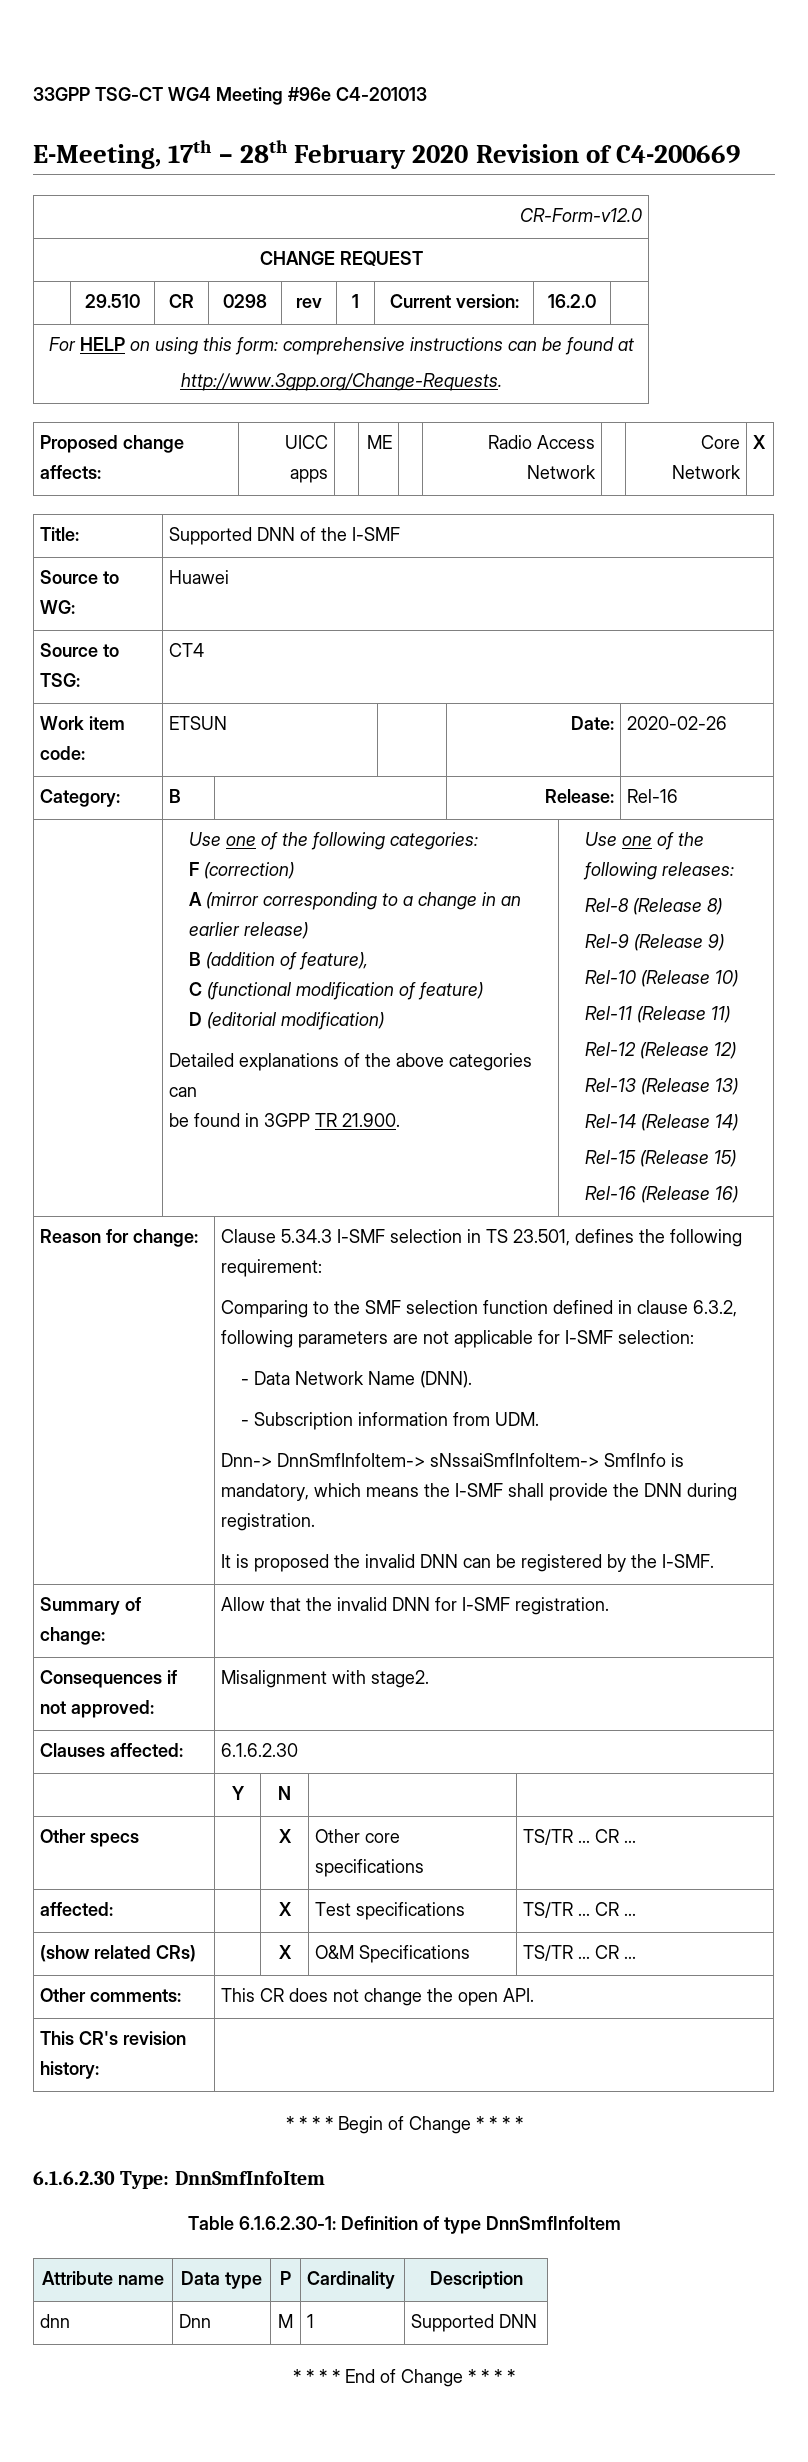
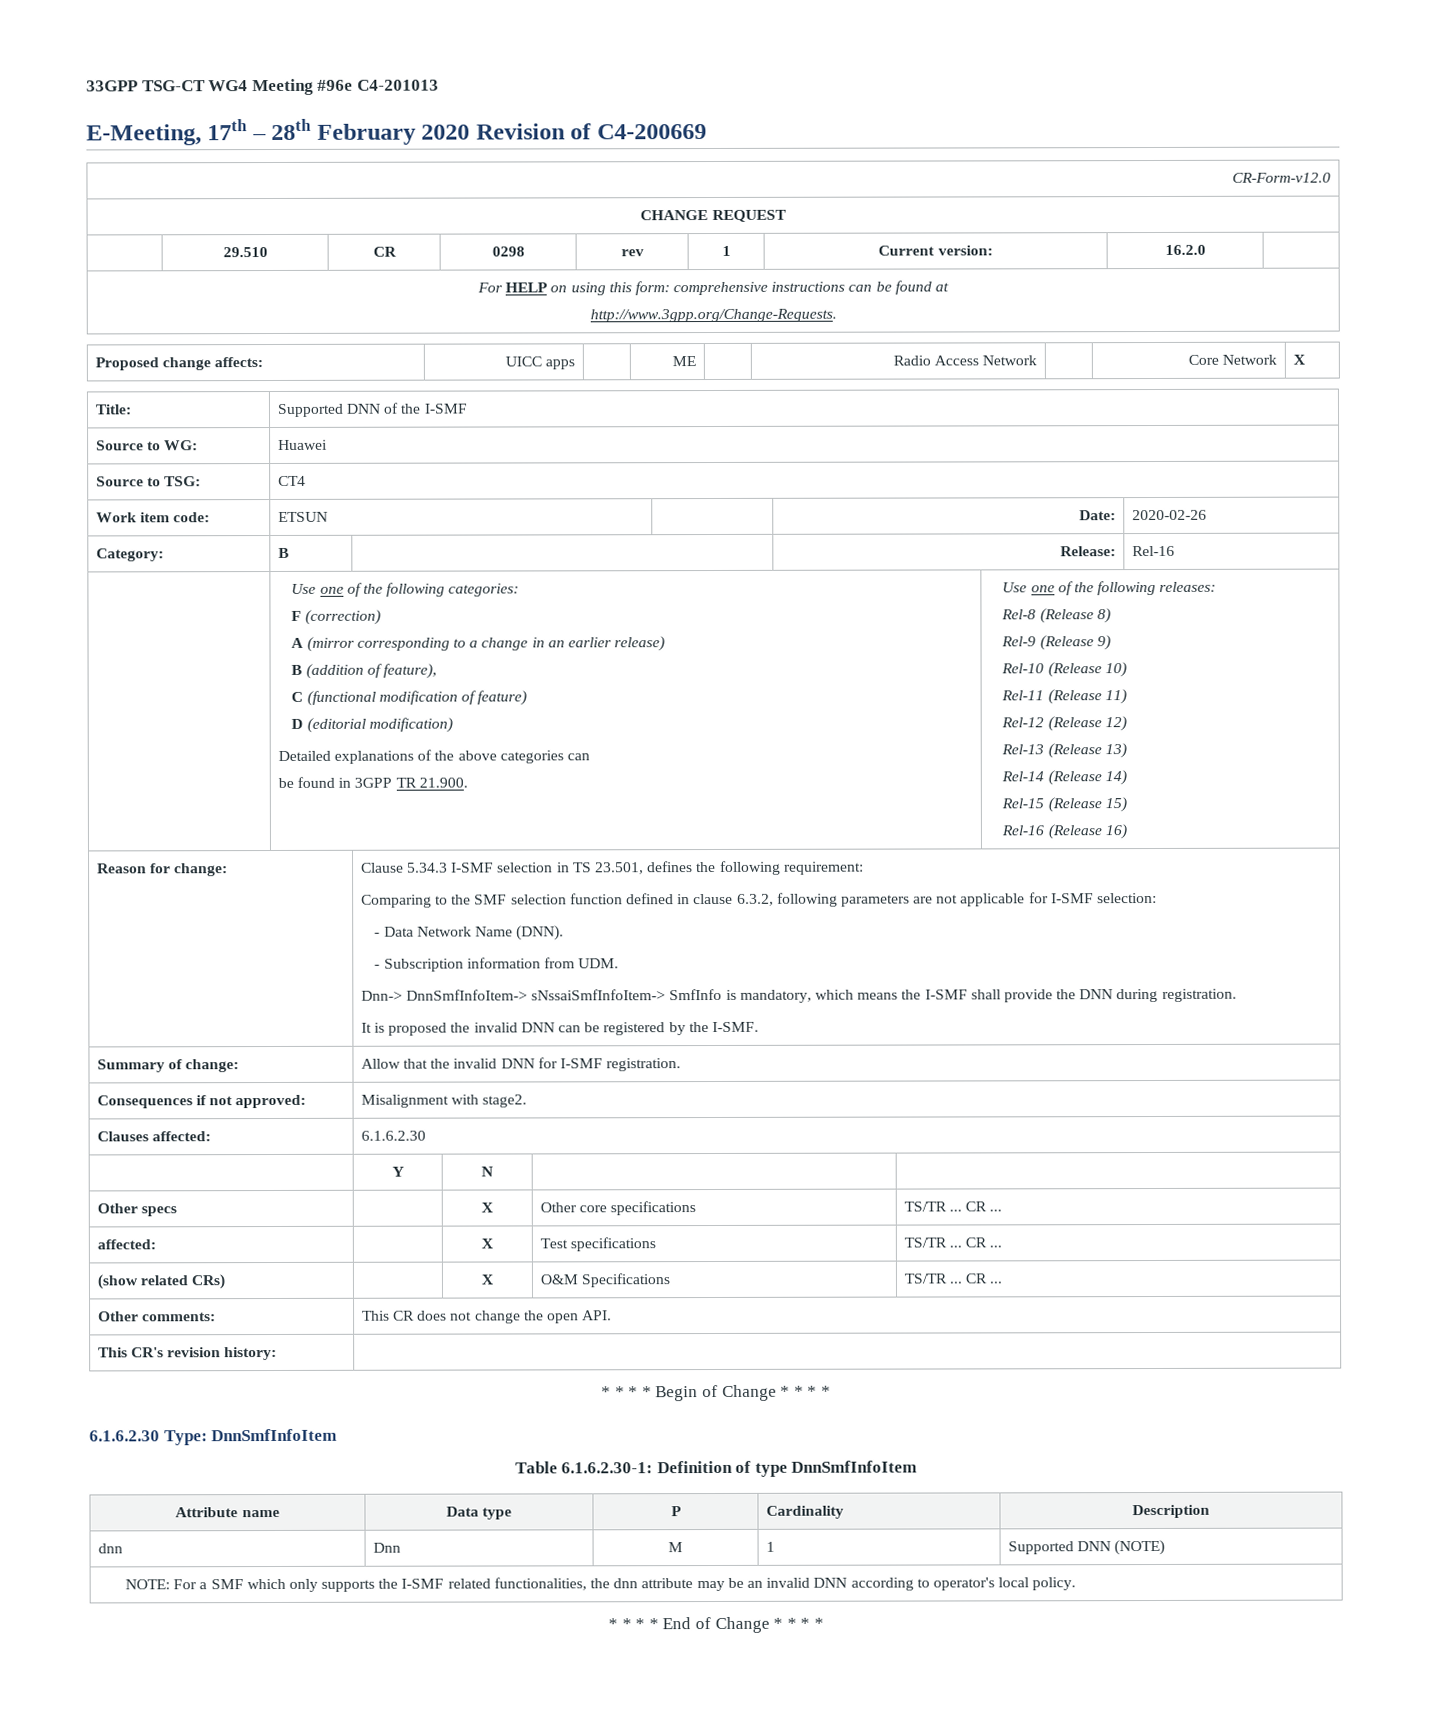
(538, 2321) none -> [1114,1539,1166,1556] [124,1577,1077,1592] (NOTE) // NOTE: For a SMF which only supports the I-SMF related functionalities, the dnn attribute may be an invalid DNN according to operator's local policy.

